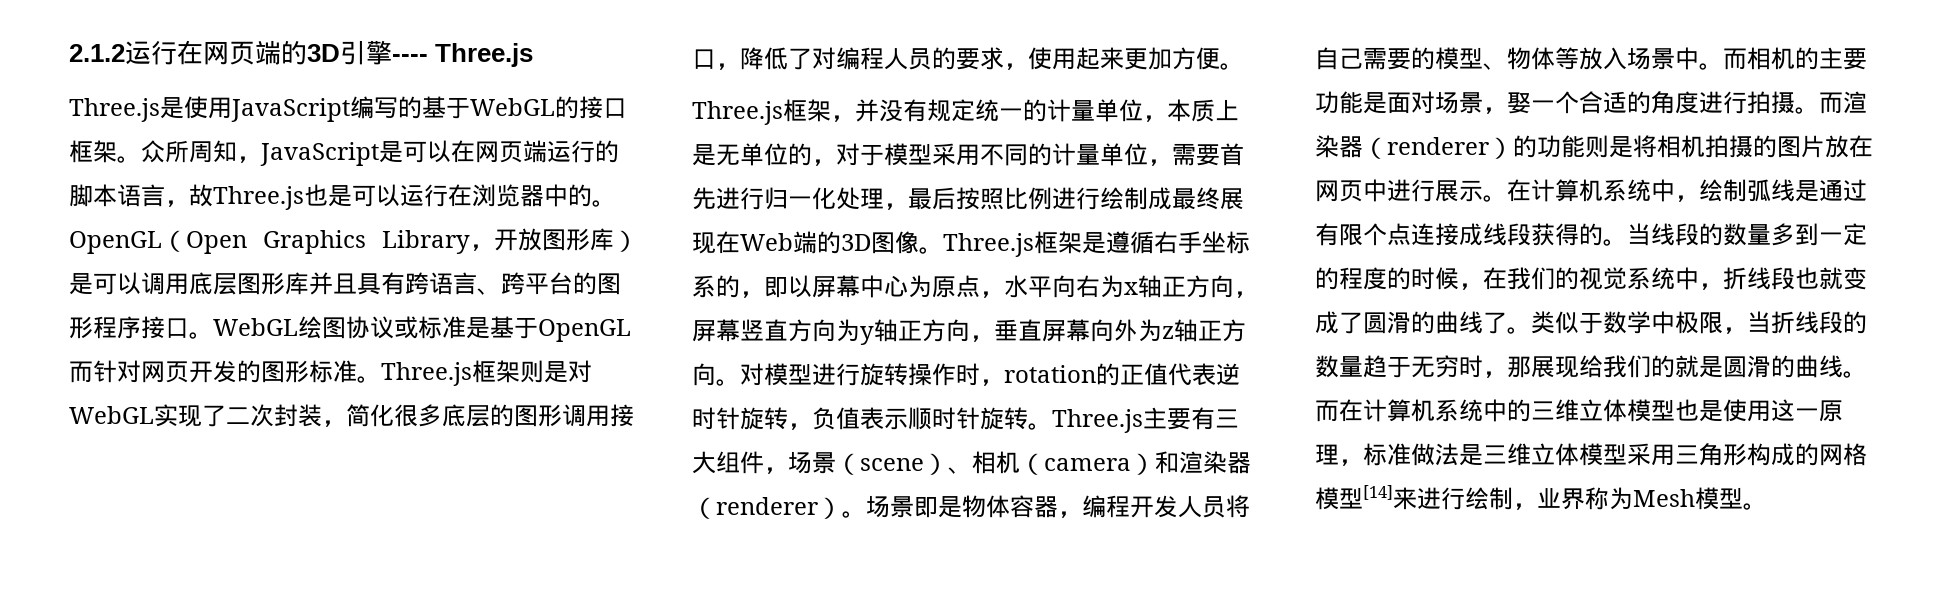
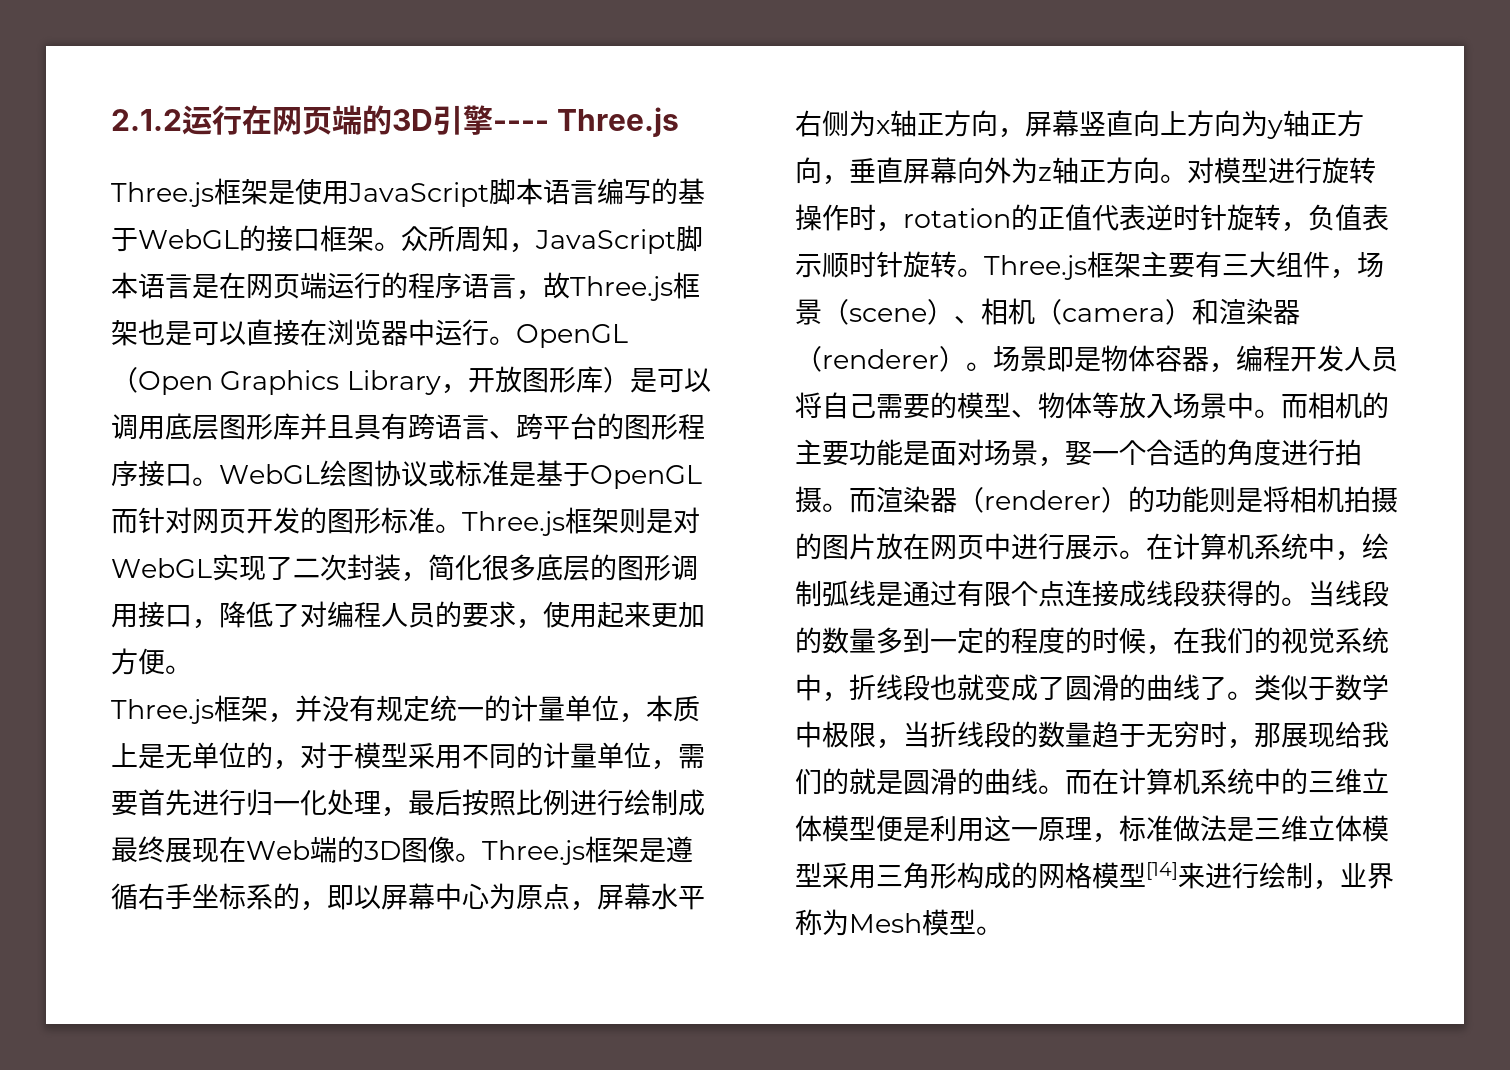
(160, 110) none -> [214,178,268,205] 框架
(350, 110) none -> [489,178,597,205] 脚本语言
[379,140,451,163] 是可以 -> [676,225,703,252] [111,272,219,299] 脚本语言是
[69,184,117,207] 脚本 -> [408,273,462,299] 程序
(304, 198) none -> [673,272,700,299] [111,320,138,346] 框架
[400,184,448,207] 运行 -> [246,319,300,346] 直接
[568,184,592,207] 的 -> [435,319,489,346] 运行
[1004,275,1100,298] 水平向右 -> [597,883,705,910] [795,110,849,137] 屏幕水平右侧
(788, 330) none -> [1133,110,1187,137] 向上
(1143, 421) none -> [1087,251,1141,278] 框架
[1675,399,1747,422] 也是使 -> [876,815,957,842] 便是利

